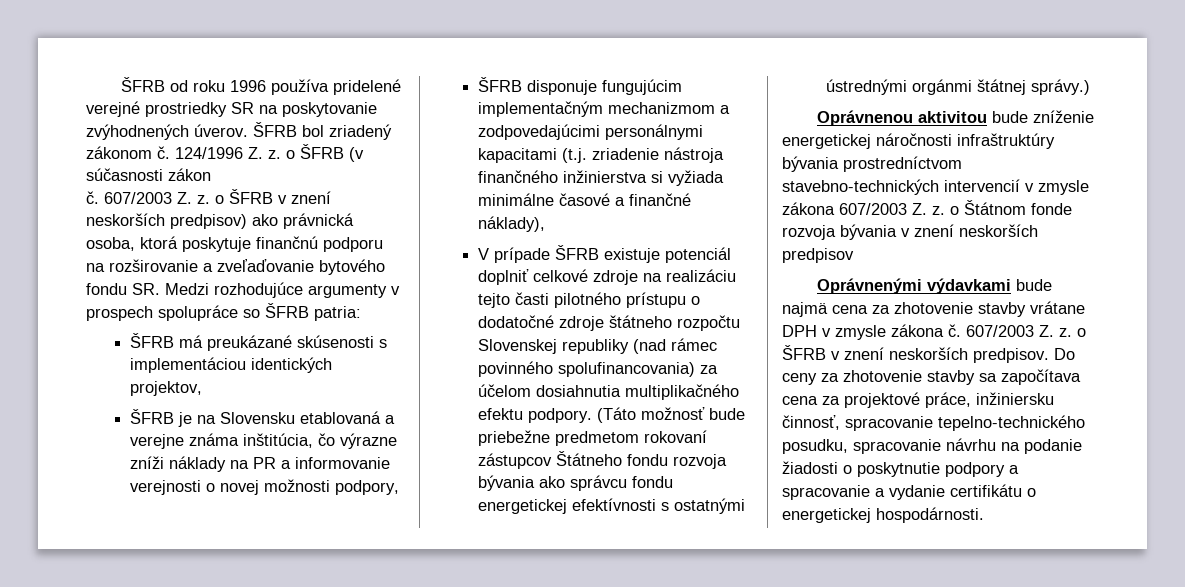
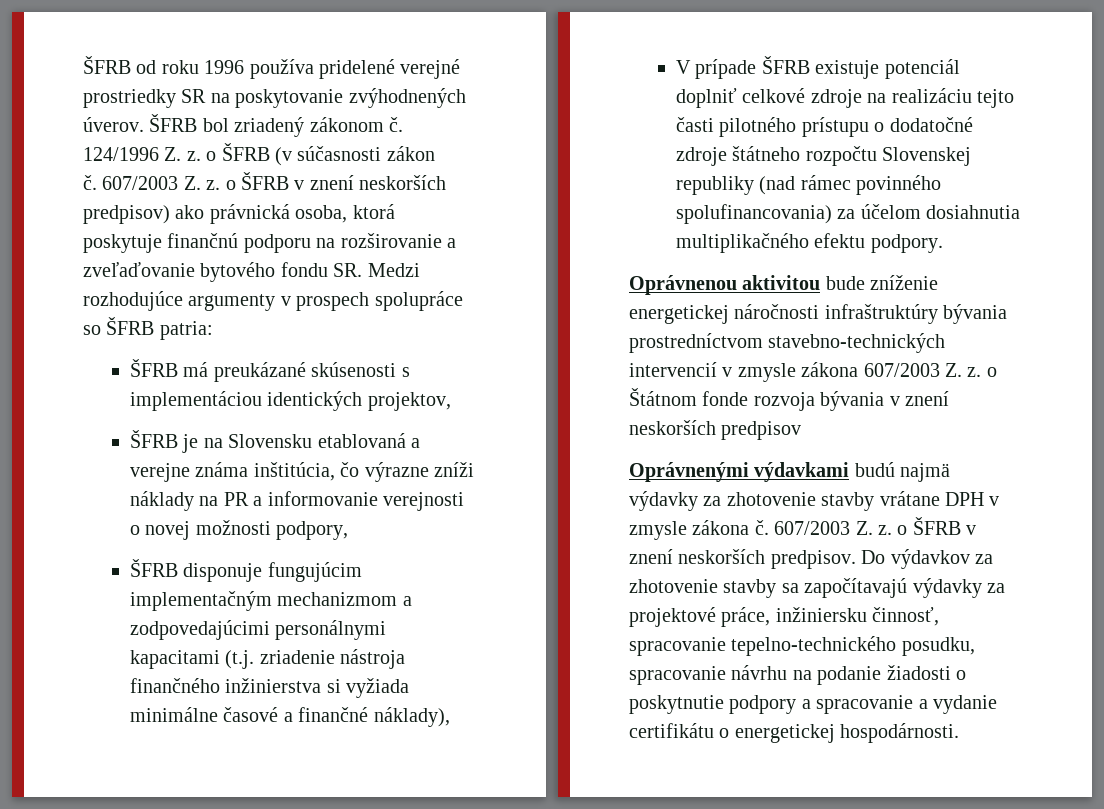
[596,407,745,423] [477,430,707,446] [477,451,727,469] [477,475,673,491] [477,498,745,514] [825,79,1090,95] (Táto možnosť bude priebežne predmetom rokovaní zástupcov Štátneho fondu rozvoja bývania ako správcu fondu energetickej efektívnosti s ostatnými ústrednými orgánmi štátnej správy.) -> (943, 243) none
[1016,279,1053,291] [782,302,868,317] bude najmä cena -> [854,462,951,482] [629,491,698,511] budú najmä výdavky
[782,373,817,385] ceny -> [890,549,970,569] výdavkov
[1001,369,1081,385] [782,396,818,405] započítava cena -> [804,578,982,598] započítavajú výdavky

